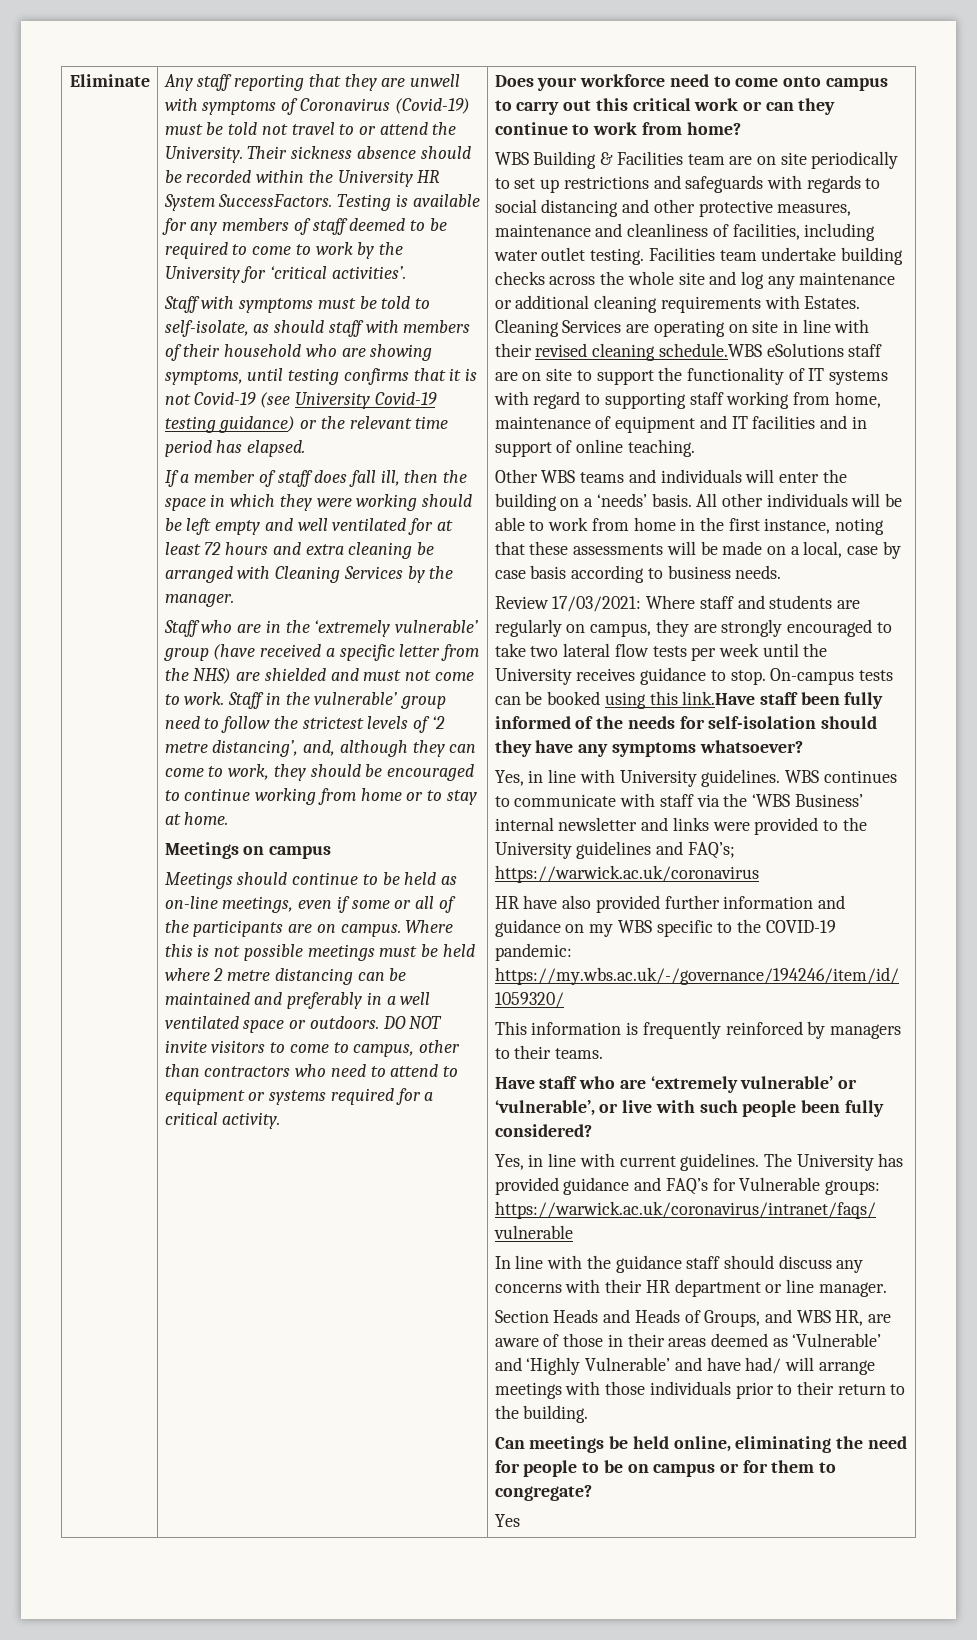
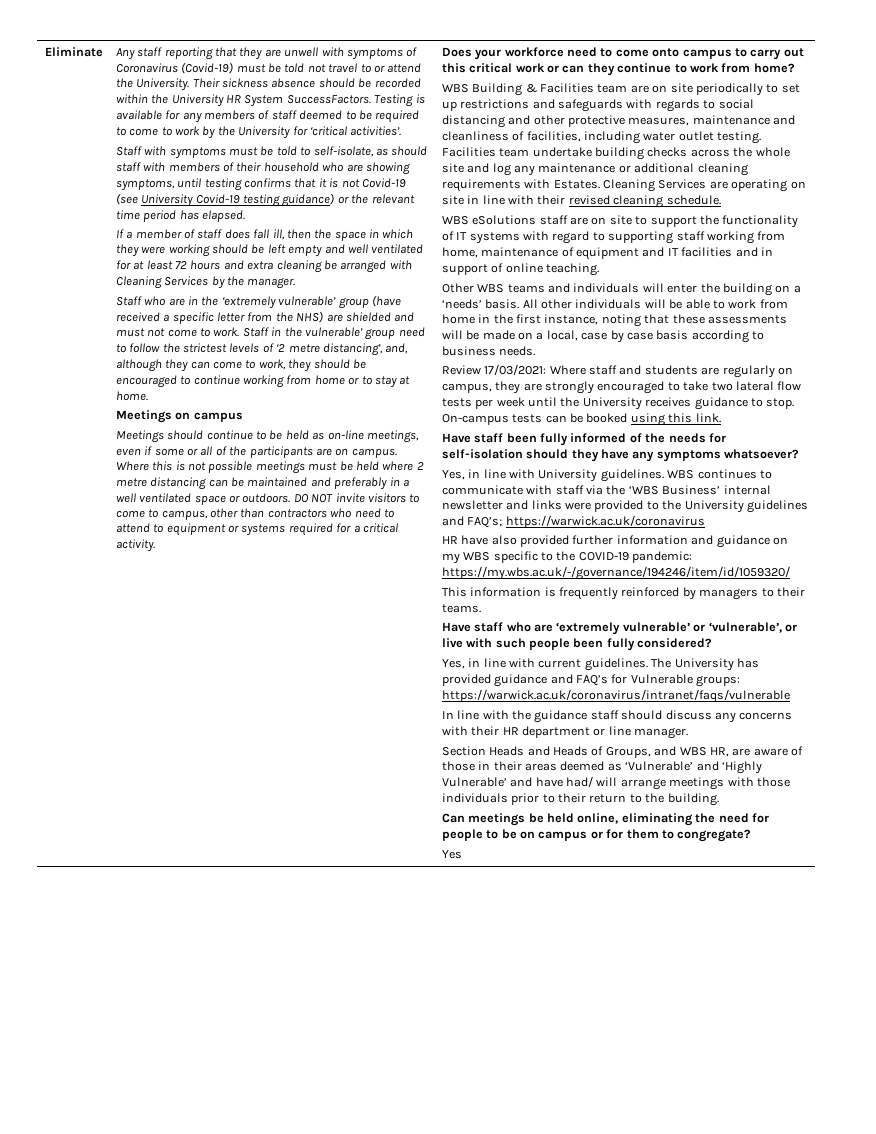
[658,343,762,357] schedule.WBS -> [666,195,721,205] [441,216,469,225] schedule. // WBS
[682,691,756,705] link.Have -> [695,413,721,423] [441,433,471,443] link. // Have

